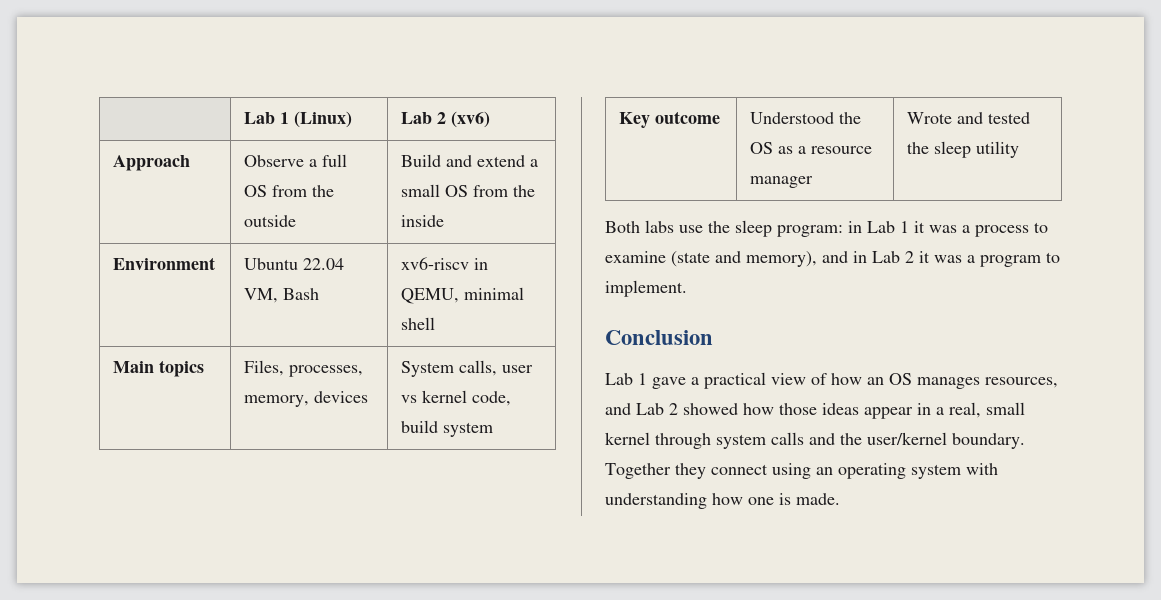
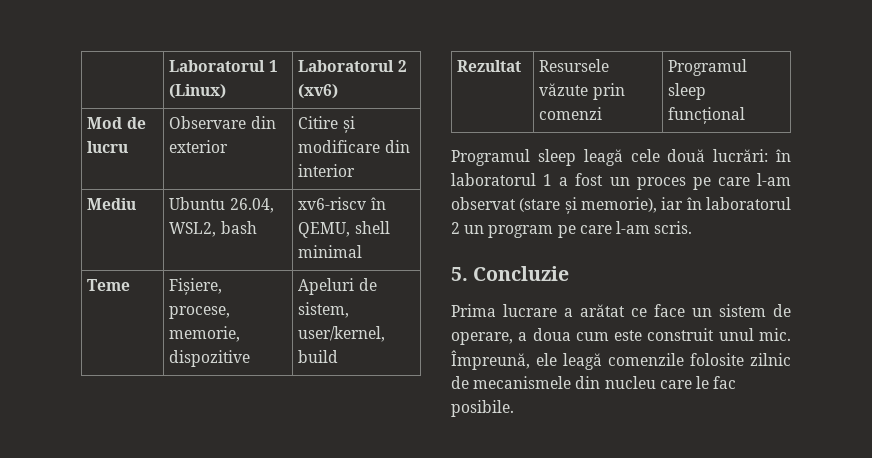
[244,112,276,124] | Lab -> [169,60,266,72] | Laboratorul
[401,112,433,124] Lab -> [298,60,395,72] Laboratorul
[113,155,191,171] [244,154,348,167] [244,185,335,197] [244,215,297,227] [401,154,539,167] [401,184,536,197] [401,215,445,227] [113,257,216,270] [244,258,345,270] [244,288,320,303] [401,257,489,270] [401,287,525,304] [401,317,436,330] [113,360,205,377] [244,360,364,377] [244,391,369,407] [401,360,534,377] [401,390,512,406] [401,420,494,437] [619,111,721,128] [750,112,862,124] [750,142,873,154] [750,176,814,188] [907,112,1031,124] [907,141,1020,158] [605,220,1048,237] [605,251,1060,267] [605,280,687,297] [605,330,713,345] [605,372,1058,389] [605,402,1025,419] [605,432,1025,449] [605,463,998,479] [605,493,840,509] Approach | Observe a full OS from the outside | Build and extend a small OS from the inside // Environment | Ubuntu 22.04 VM, Bash | xv6-riscv in QEMU, minimal shell // Main topics | Files, processes, memory, devices | System calls, user vs kernel code, build system // Key outcome | Understood the OS as a resource manager | Wrote and tested the sleep utility // Both labs use the sleep program: in Lab 1 it was a process to examine (state and memory), and in Lab 2 it was a program to implement. // Conclusion // Lab 1 gave a practical view of how an OS manages resources, and Lab 2 showed how those ideas appear in a real, small kernel through system calls and the user/kernel boundary. Together they connect using an operating system with understanding how one is made. -> [87,117,146,129] [87,141,129,153] [169,116,276,129] [169,140,229,153] [298,116,355,133] [298,140,410,153] [298,164,356,177] [87,198,137,210] [169,197,274,213] [169,221,257,237] [298,197,386,210] [298,221,390,238] [298,245,363,258] [87,279,131,291] [169,278,223,295] [169,306,231,319] [169,326,241,342] [169,350,251,367] [298,278,377,295] [298,302,350,318] [298,326,386,342] [298,350,339,363] [457,60,522,72] [539,59,610,72] [539,83,625,100] [539,107,603,120] [668,59,748,76] [668,83,707,100] [668,107,746,124] [451,149,791,166] [451,173,791,190] [451,197,791,214] [451,221,693,238] [451,266,570,281] [451,304,791,317] [451,328,791,345] [451,350,791,370] [451,376,737,389] [451,400,514,417] Mod de lucru | Observare din exterior | Citire și modificare din interior // Mediu | Ubuntu 26.04, WSL2, bash | xv6-riscv în QEMU, shell minimal // Teme | Fișiere, procese, memorie, dispozitive | Apeluri de sistem, user/kernel, build // Rezultat | Resursele văzute prin comenzi | Programul sleep funcțional // Programul sleep leagă cele două lucrări: în laboratorul 1 a fost un proces pe care l-am observat (stare și memorie), iar în laboratorul 2 un program pe care l-am scris. // 5. Concluzie // Prima lucrare a arătat ce face un sistem de operare, a doua cum este construit unul mic. Împreună, ele leagă comenzile folosite zilnic de mecanismele din nucleu care le fac posibile.

